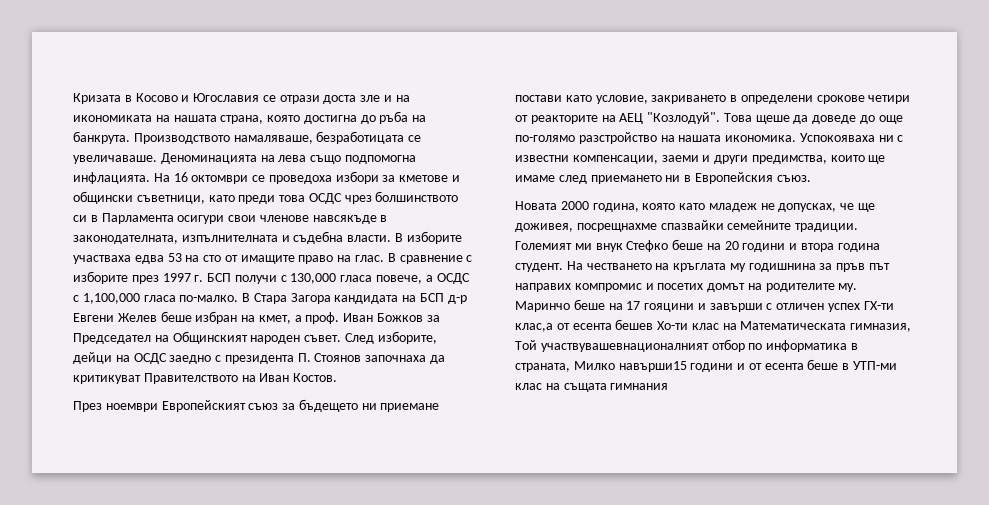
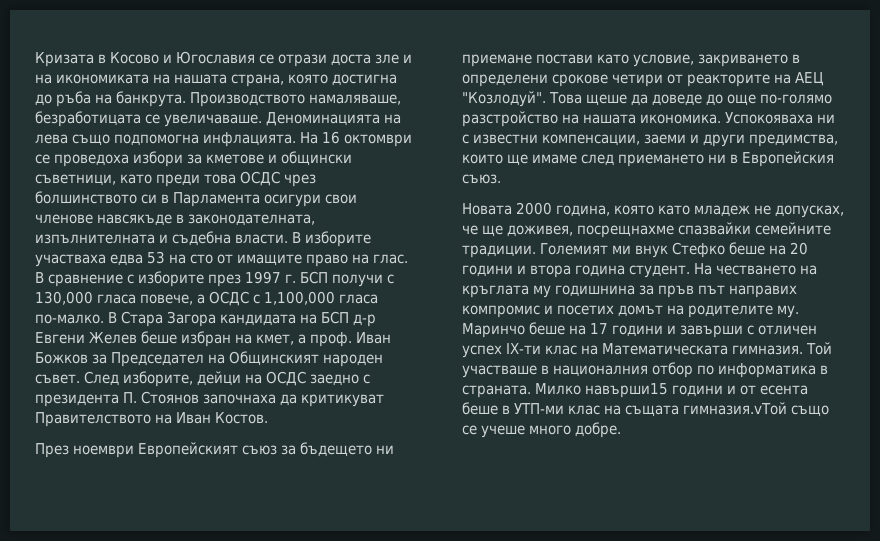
[644,303,695,312] гояцини -> [612,325,664,337] години
[863,301,894,310] [515,319,912,332] [515,340,709,352] ГХ-ти клас,а от есента бешев Хо-ти клас на Математическата гимназия, Той участвувашевнационалният -> [506,342,833,355] [462,365,649,378] IХ-ти клас на Математическата гимназия. Той участваше в националния
[515,363,570,372] страната, -> [462,385,531,398] страната.
[610,383,669,390] гимнания -> [683,402,830,417] [462,422,622,438] гимназия.vТой също се учеше много добре.

